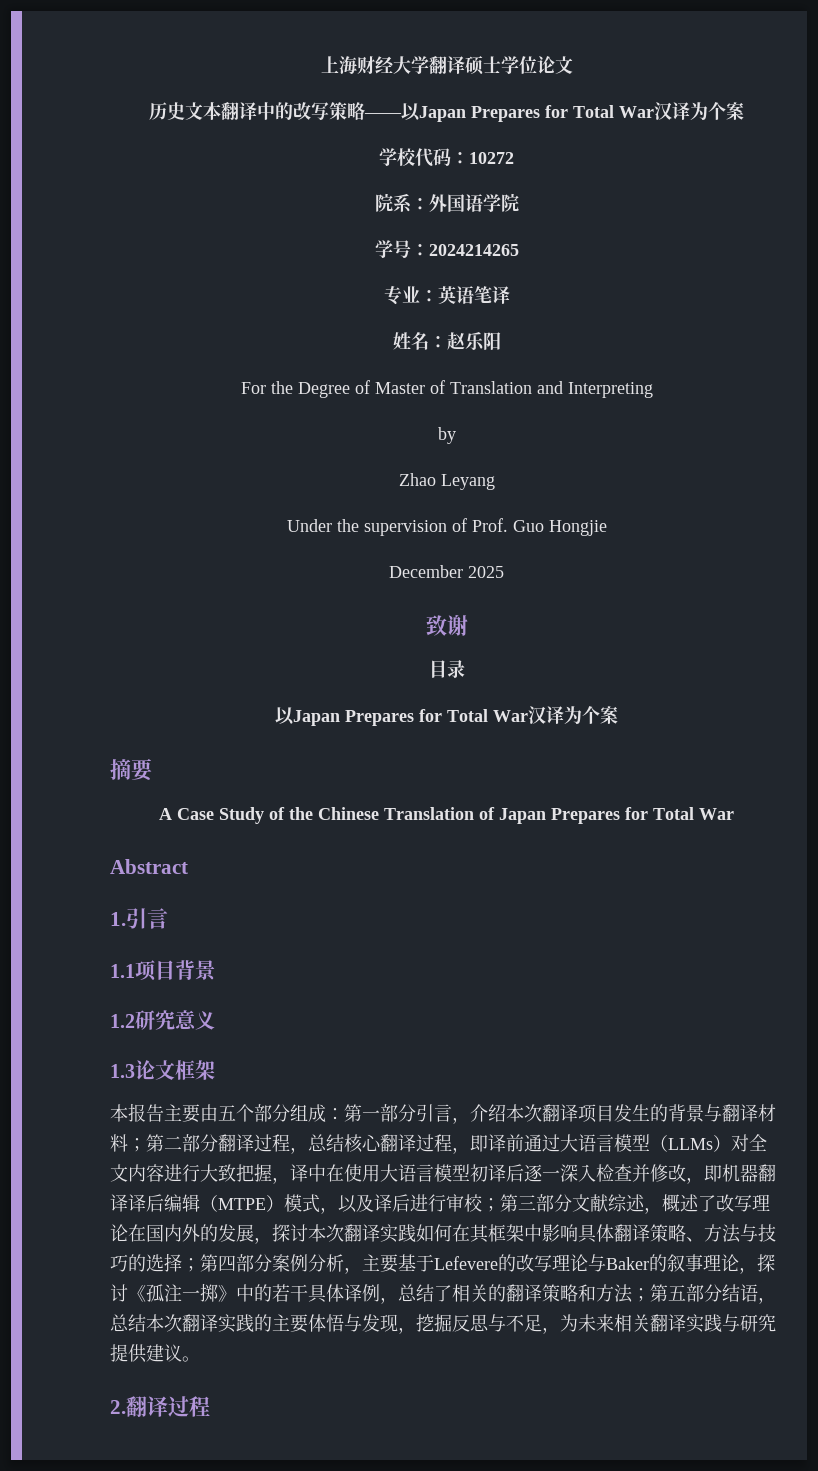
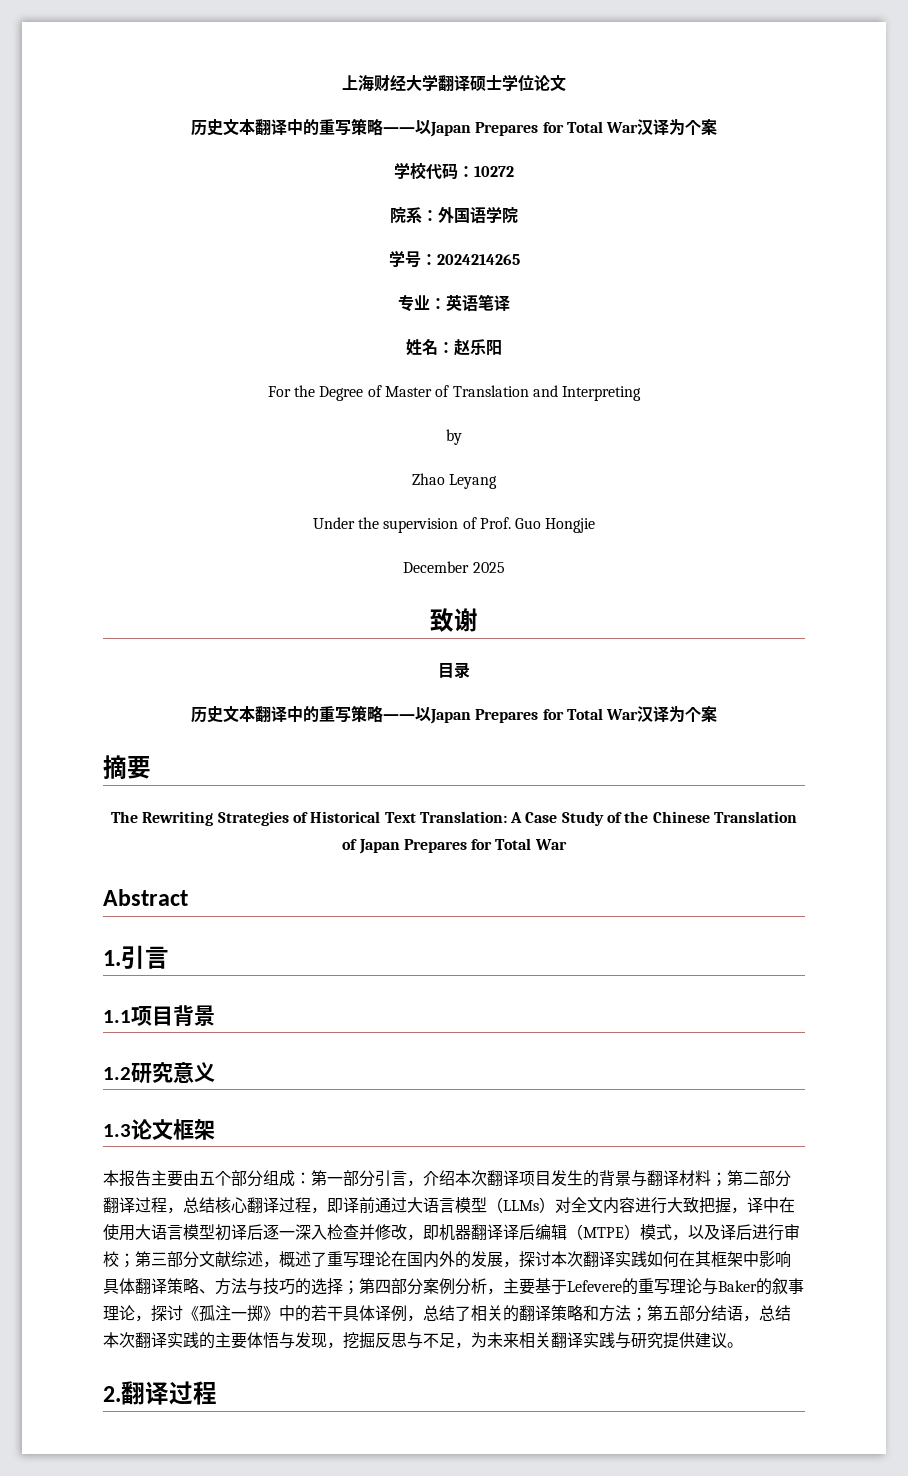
[293,102,311,120] 改 -> [318,119,335,135] 重
(465, 669) none -> [190,705,415,723] 历史文本翻译中的重写策略——
(153, 769) none -> [110,811,507,826] The Rewriting Strategies of Historical Text Translation:
[716,1194,734,1212] 改 -> [327,1251,343,1266] 重
[516,1254,534,1272] 改 -> [638,1278,654,1293] 重

